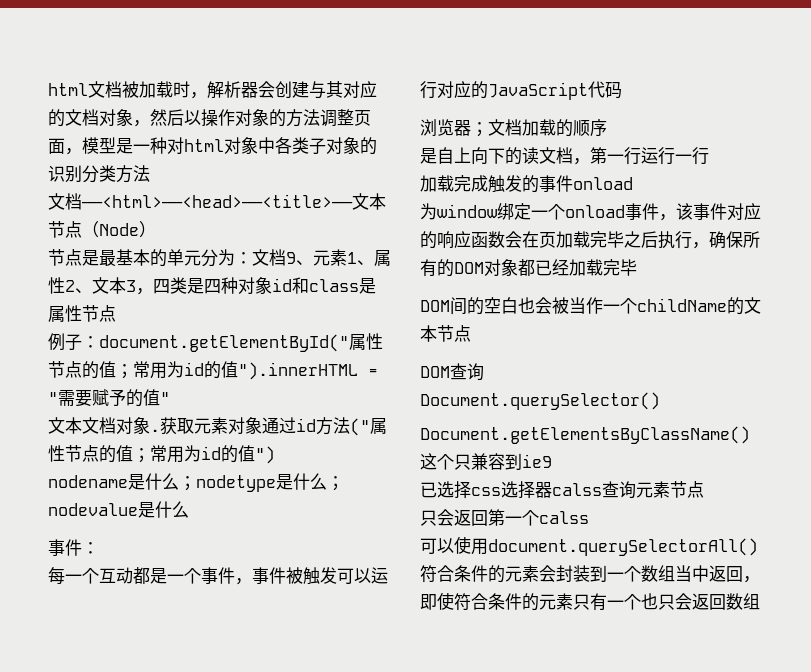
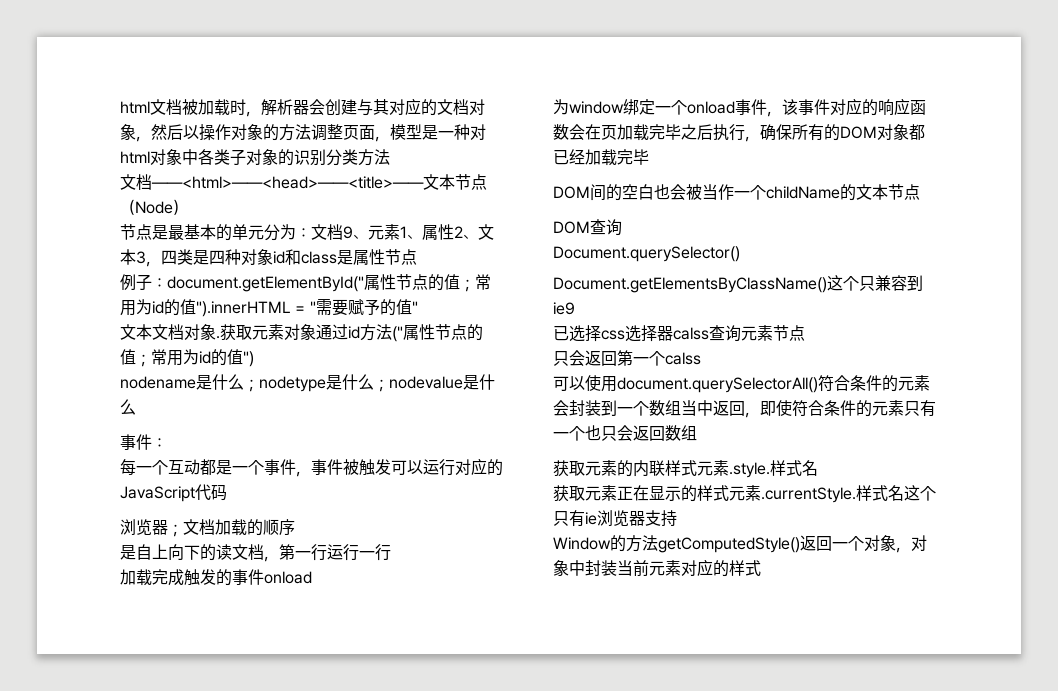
(760, 601) none -> [553,460,818,478] [553,485,936,503] [553,510,677,527] [553,535,927,553] [553,559,761,577] // 获取元素的内联样式元素.style.样式名 // 获取元素正在显示的样式元素.currentStyle.样式名这个只有ie浏览器支持 // Window的方法getComputedStyle()返回一个对象，对象中封装当前元素对应的样式

